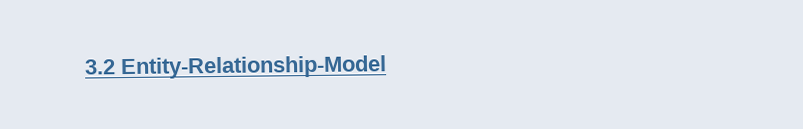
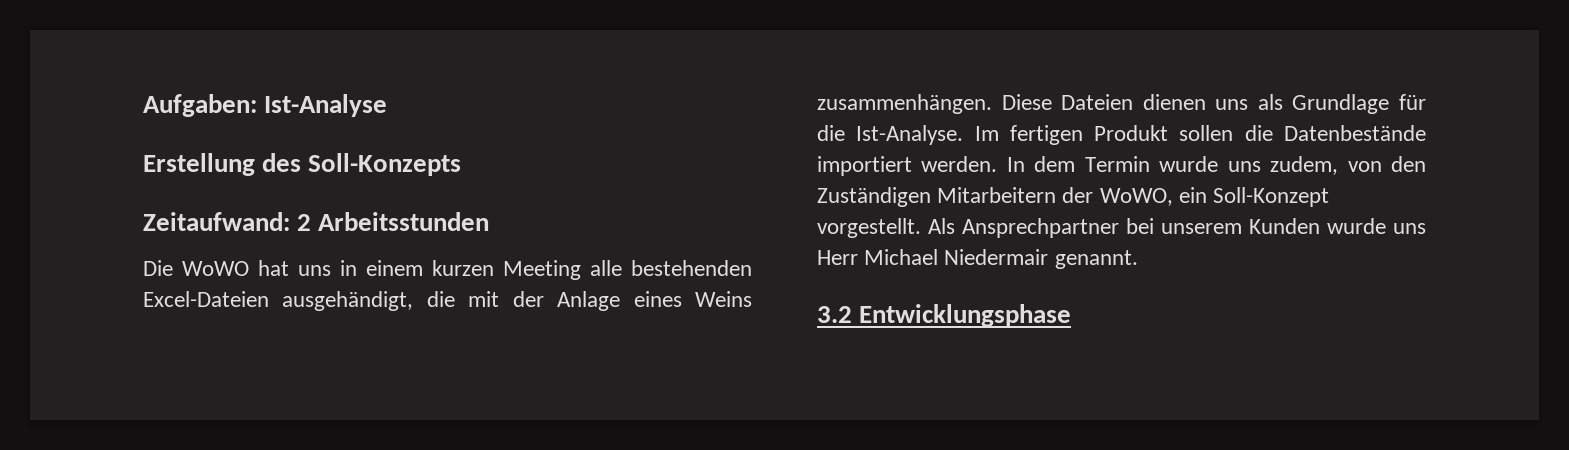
[84,55,387,80] 3.2 Entity-Relationship-Model -> [143,94,388,117] [143,153,462,176] [143,212,490,231] [143,260,752,280] [143,291,753,311] [817,94,1426,114] [817,125,1426,145] [817,156,1426,176] [817,187,1330,207] [817,218,1426,238] [817,249,1138,269] [817,304,1072,327] Aufgaben: Ist-Analyse // Erstellung des Soll-Konzepts // Zeitaufwand: 2 Arbeitsstunden // Die WoWO hat uns in einem kurzen Meeting alle bestehenden Excel-Dateien ausgehändigt, die mit der Anlage eines Weins zusammenhängen. Diese Dateien dienen uns als Grundlage für die Ist-Analyse. Im fertigen Produkt sollen die Datenbestände importiert werden. In dem Termin wurde uns zudem, von den Zuständigen Mitarbeitern der WoWO, ein Soll-Konzept vorgestellt. Als Ansprechpartner bei unserem Kunden wurde uns Herr Michael Niedermair genannt. // 3.2 Entwicklungsphase

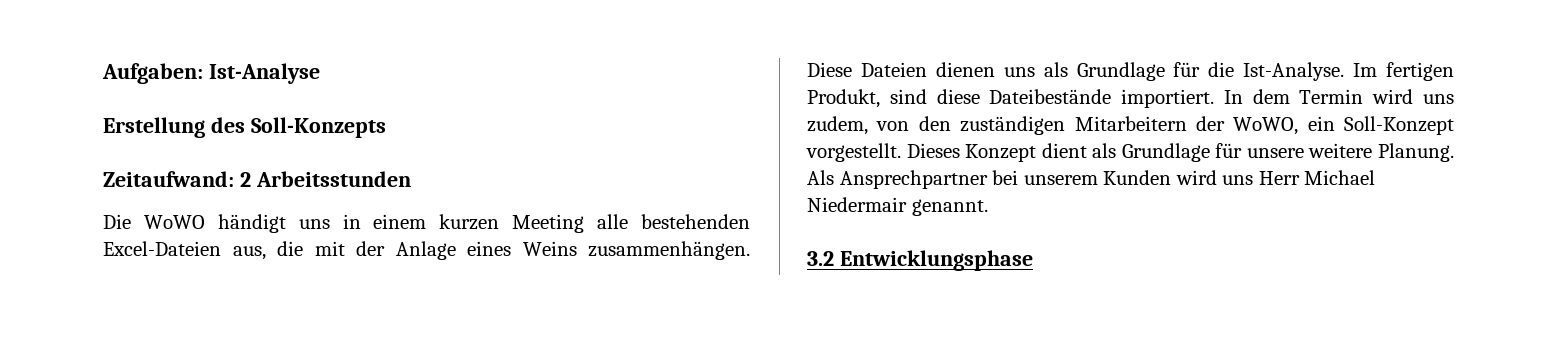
[258,260,289,276] hat -> [217,214,286,233] händigt
[282,291,414,311] ausgehändigt, -> [232,246,266,260] aus,
[1094,125,1426,141] [817,156,998,176] Produkt sollen die Datenbestände importiert werden. -> [807,89,1215,108] Produkt, sind diese Dateibestände importiert.
[1159,156,1219,172] wurde -> [1372,89,1414,104] wird
[817,187,931,207] Zuständigen -> [960,116,1066,135] zuständigen
(921, 228) none -> [906,143,1454,162] Dieses Konzept dient als Grundlage für unsere weitere Planung.
[1327,218,1386,234] wurde -> [1175,170,1217,185] wird

